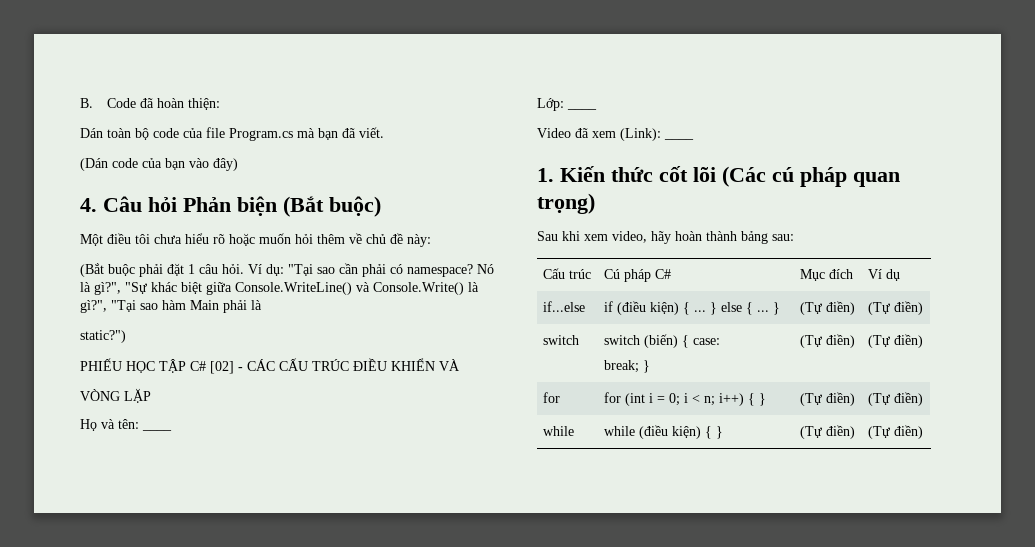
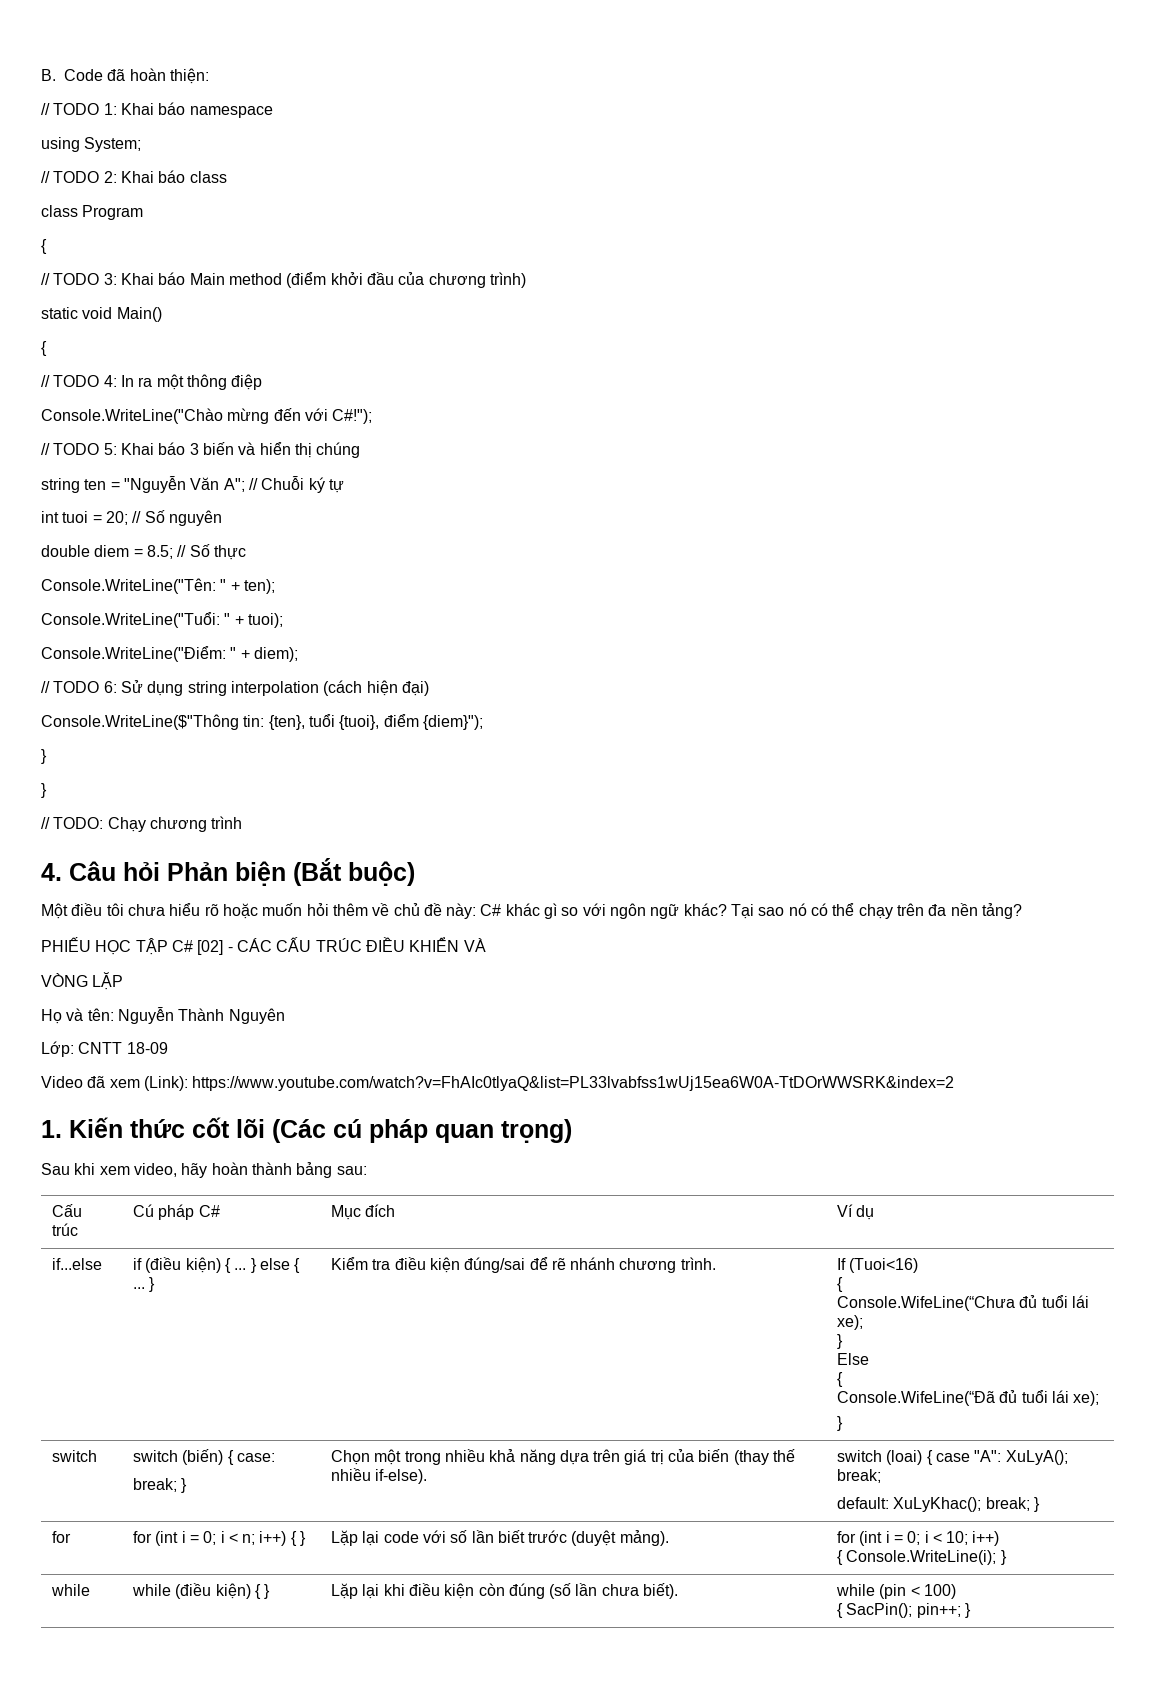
[80,127,384,141] [80,158,238,171] Dán toàn bộ code của file Program.cs mà bạn đã viết. // (Dán code của bạn vào đây) -> [41,102,273,118] [41,137,142,152] [41,170,227,183] [41,205,144,220] [41,239,47,254] [41,272,526,288] [41,307,162,322] [41,341,47,356] [41,374,263,390] [41,408,373,424] [41,442,361,458] [41,476,344,493] [41,510,222,526] [41,544,246,560] [41,578,275,594] [41,612,283,628] [41,646,298,662] [41,680,429,696] [41,714,483,730] [41,749,47,764] [41,783,47,798] [41,816,243,832] // TODO 1: Khai báo namespace // using System; // // TODO 2: Khai báo class // class Program // { // // TODO 3: Khai báo Main method (điểm khởi đầu của chương trình) // static void Main() // { // // TODO 4: In ra một thông điệp // Console.WriteLine("Chào mừng đến với C#!"); // // TODO 5: Khai báo 3 biến và hiển thị chúng // string ten = "Nguyễn Văn A"; // Chuỗi ký tự // int tuoi = 20; // Số nguyên // double diem = 8.5; // Số thực // Console.WriteLine("Tên: " + ten); // Console.WriteLine("Tuổi: " + tuoi); // Console.WriteLine("Điểm: " + diem); // // TODO 6: Sử dụng string interpolation (cách hiện đại) // Console.WriteLine($"Thông tin: {ten}, tuổi {tuoi}, điểm {diem}"); // } // } // // TODO: Chạy chương trình
[80,263,494,277] [80,282,479,295] [80,300,262,313] [80,330,126,343] // (Bắt buộc phải đặt 1 câu hỏi. Ví dụ: "Tại sao cần phải có namespace? Nó là gì?", "Sự khác biệt giữa Console.WriteLine() và Console.Write() là gì?", "Tại sao hàm Main phải là // static?") -> [480,903,1022,919] C# khác gì so với ngôn ngữ khác? Tại sao nó có thể chạy trên đa nền tảng?
[142,429,172,431] ____ -> [117,1007,285,1024] Nguyễn Thành Nguyên
[567,108,597,110] ____ -> [78,1042,168,1054] CNTT 18-09
[664,138,694,140] ____ -> [192,1076,955,1091] https://www.youtube.com/watch?v=FhAIc0tlyaQ&list=PL33lvabfss1wUj15ea6W0A-TtDOrWWSRK&index=2
[799,301,855,315] [867,301,923,315] (Tự điền) | (Tự điền) -> [330,1257,716,1273] [836,1258,919,1273] [836,1277,843,1292] [836,1295,1089,1311] [836,1315,863,1330] [836,1334,843,1349] [836,1353,869,1365] [836,1372,843,1387] [836,1390,1100,1406] [836,1416,843,1431] Kiểm tra điều kiện đúng/sai để rẽ nhánh chương trình. | If (Tuoi<16) // { // Console.WifeLine(“Chưa đủ tuổi lái xe); // } // Else // { // Console.WifeLine(“Đã đủ tuổi lái xe); // }
[799,334,855,348] [867,334,923,348] (Tự điền) | (Tự điền) -> [330,1449,796,1465] [330,1468,428,1484] [836,1450,1068,1465] [836,1469,881,1483] [836,1497,1040,1512] Chọn một trong nhiều khả năng dựa trên giá trị của biến (thay thế nhiều if-else). | switch (loai) { case "A": XuLyA(); break; // default: XuLyKhac(); break; }
[799,392,855,406] [867,392,923,406] (Tự điền) | (Tự điền) -> [330,1530,669,1546] [836,1531,1000,1546] [836,1550,1007,1565] Lặp lại code với số lần biết trước (duyệt mảng). | for (int i = 0; i < 10; i++) // { Console.WriteLine(i); }
[799,425,855,439] [867,425,923,439] (Tự điền) | (Tự điền) -> [330,1583,679,1599] [835,1584,956,1599] [836,1603,971,1618] Lặp lại khi điều kiện còn đúng (số lần chưa biết). | while (pin < 100) // { SacPin(); pin++; }

